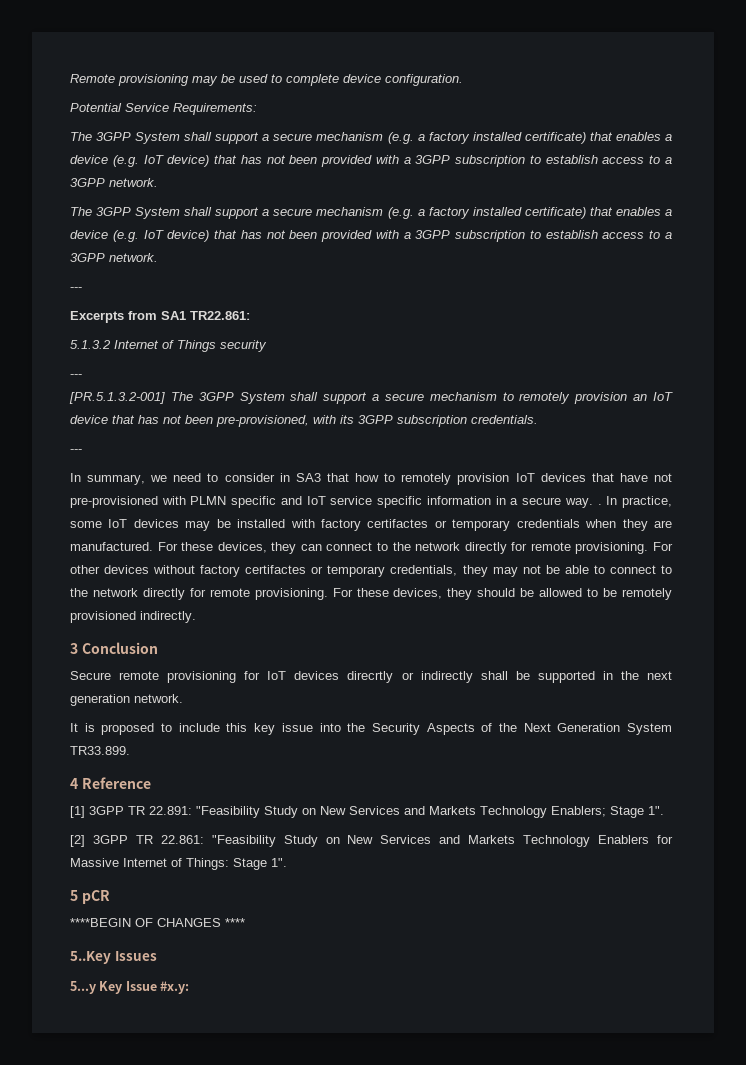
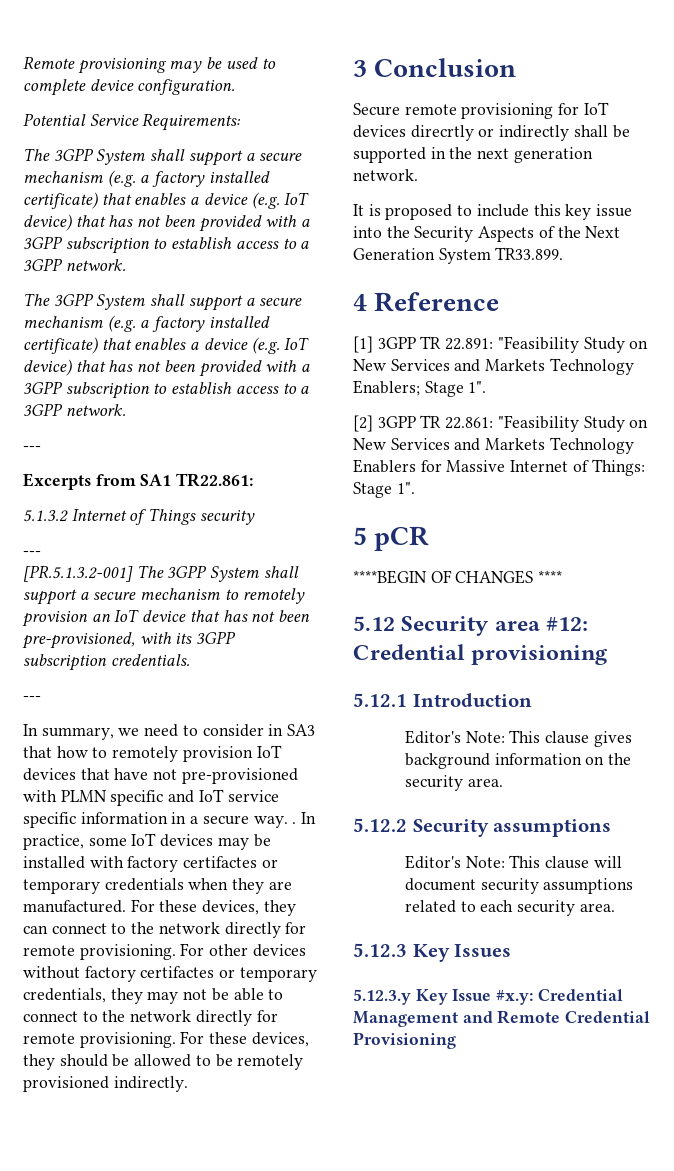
[70,951,111,964] 5..Key -> [353,616,589,636] [353,644,608,665] [353,693,532,707] [405,730,632,747] [405,753,632,769] [405,775,503,791] [353,818,612,837] [405,855,622,869] [405,878,634,894] [405,900,615,916] [353,943,450,962] 5.12 Security area #12: Credential provisioning // 5.12.1 Introduction // Editor's Note: This clause gives background information on the security area. // 5.12.2 Security assumptions // Editor's Note: This clause will document security assumptions related to each security area. // 5.12.3 Key
[70,981,96,994] 5...y -> [353,989,411,1005] 5.12.3.y
(190, 987) none -> [537,989,623,1001] [353,1010,651,1027] [353,1032,456,1049] Credential Management and Remote Credential Provisioning

